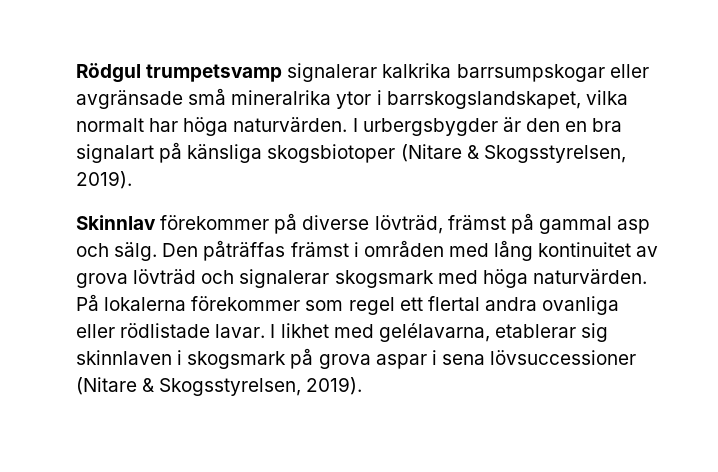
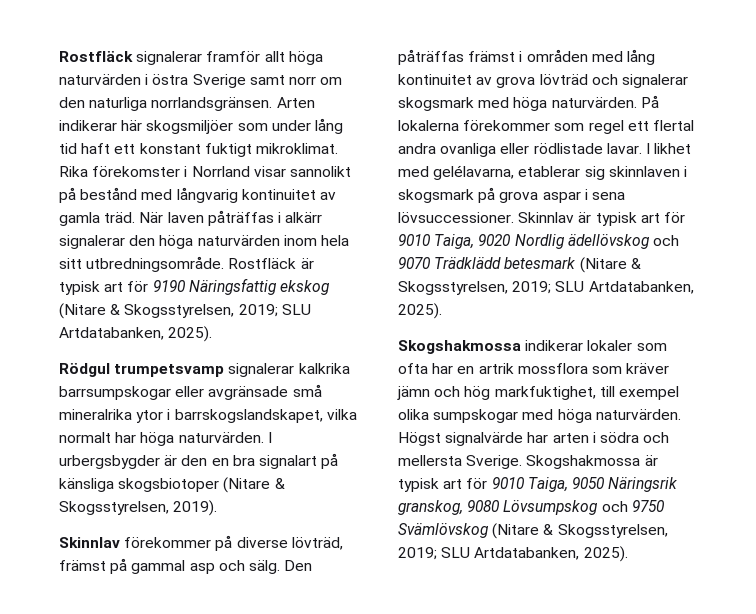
(76, 73) none -> [59,51,323,65] [59,74,343,88] [59,97,315,111] [59,118,343,134] [59,143,338,157] [59,166,351,177] [59,187,336,203] [59,210,323,226] [59,235,349,249] [59,256,314,272] [59,278,330,295] [59,303,311,319] [59,326,213,342] Rostfläck signalerar framför allt höga naturvärden i östra Sverige samt norr om den naturliga norrlandsgränsen. Arten indikerar här skogsmiljöer som under lång tid haft ett konstant fuktigt mikroklimat. Rika förekomster i Norrland visar sannolikt på bestånd med långvarig kontinuitet av gamla träd. När laven påträffas i alkärr signalerar den höga naturvärden inom hela sitt utbredningsområde. Rostfläck är typisk art för 9190 Näringsfattig ekskog (Nitare & Skogsstyrelsen, 2019; SLU Artdatabanken, 2025). //
[490,350,637,365] [76,377,363,396] lövsuccessioner (Nitare & Skogsstyrelsen, 2019). -> [398,212,685,226] [398,234,679,249] [398,257,641,273] [398,281,694,295] [398,303,442,319] [398,340,667,354] [398,363,670,374] [397,386,679,400] [398,409,681,423] [398,432,670,446] [398,455,658,469] [398,477,678,492] [398,500,665,515] [398,523,668,539] [398,546,628,562] lövsuccessioner. Skinnlav är typisk art för 9010 Taiga, 9020 Nordlig ädellövskog och 9070 Trädklädd betesmark (Nitare & Skogsstyrelsen, 2019; SLU Artdatabanken, 2025). // Skogshakmossa indikerar lokaler som ofta har en artrik mossflora som kräver jämn och hög markfuktighet, till exempel olika sumpskogar med höga naturvärden. Högst signalvärde har arten i södra och mellersta Sverige. Skogshakmossa är typisk art för 9010 Taiga, 9050 Näringsrik granskog, 9080 Lövsumpskog och 9750 Svämlövskog (Nitare & Skogsstyrelsen, 2019; SLU Artdatabanken, 2025).

